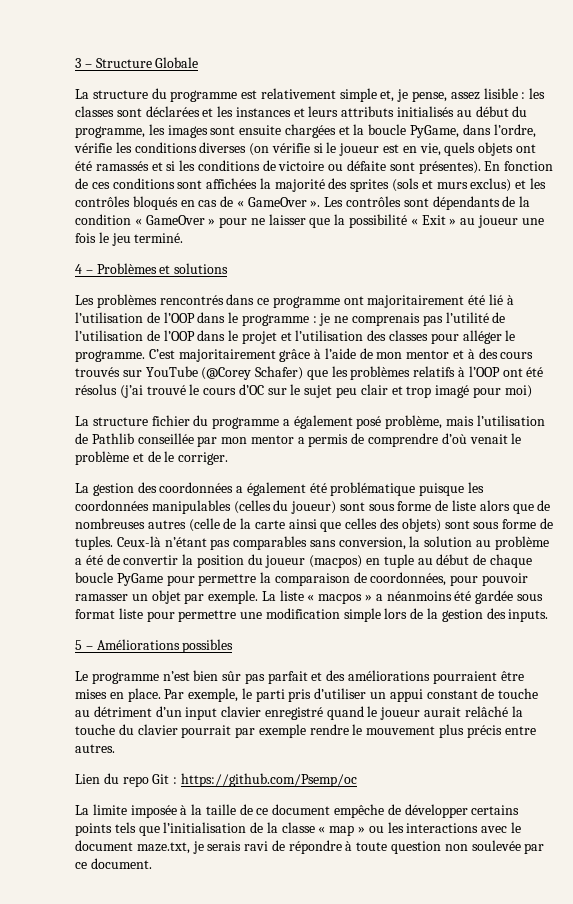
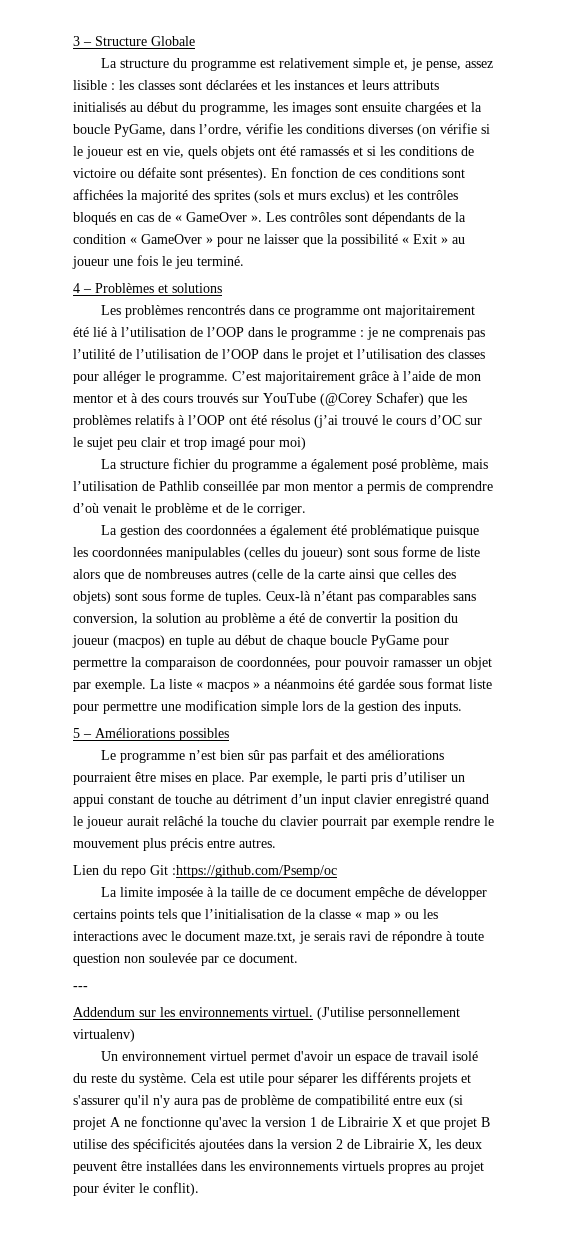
[173,773,357,787] : https://github.com/Psemp/oc -> [172,865,337,878] :https://github.com/Psemp/oc
(152, 863) none -> [73,986,88,990] [73,1007,460,1020] [73,1029,135,1042] [101,1051,479,1064] [73,1072,471,1086] [73,1095,463,1108] [73,1116,490,1130] [73,1138,482,1152] [73,1161,484,1174] [73,1182,199,1196] // --- // Addendum sur les environnements virtuel. (J'utilise personnellement virtualenv) // Un environnement virtuel permet d'avoir un espace de travail isolé du reste du système. Cela est utile pour séparer les différents projets et s'assurer qu'il n'y aura pas de problème de compatibilité entre eux (si projet A ne fonctionne qu'avec la version 1 de Librairie X et que projet B utilise des spécificités ajoutées dans la version 2 de Librairie X, les deux peuvent être installées dans les environnements virtuels propres au projet pour éviter le conflit).

